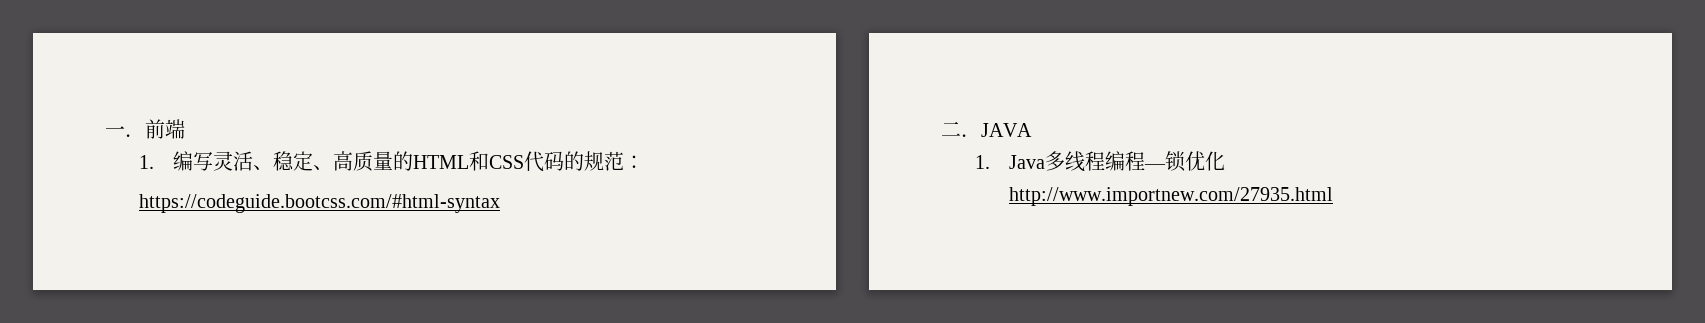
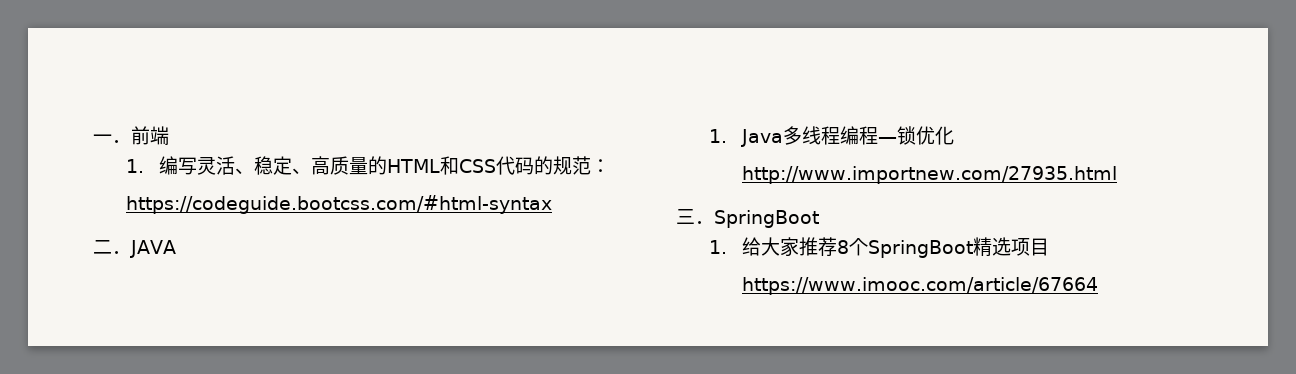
(1334, 196) none -> [676,209,819,228] [709,237,1050,258] [742,277,1099,295] // 三．SpringBoot // 1.给大家推荐8个SpringBoot精选项目 // https://www.imooc.com/article/67664

